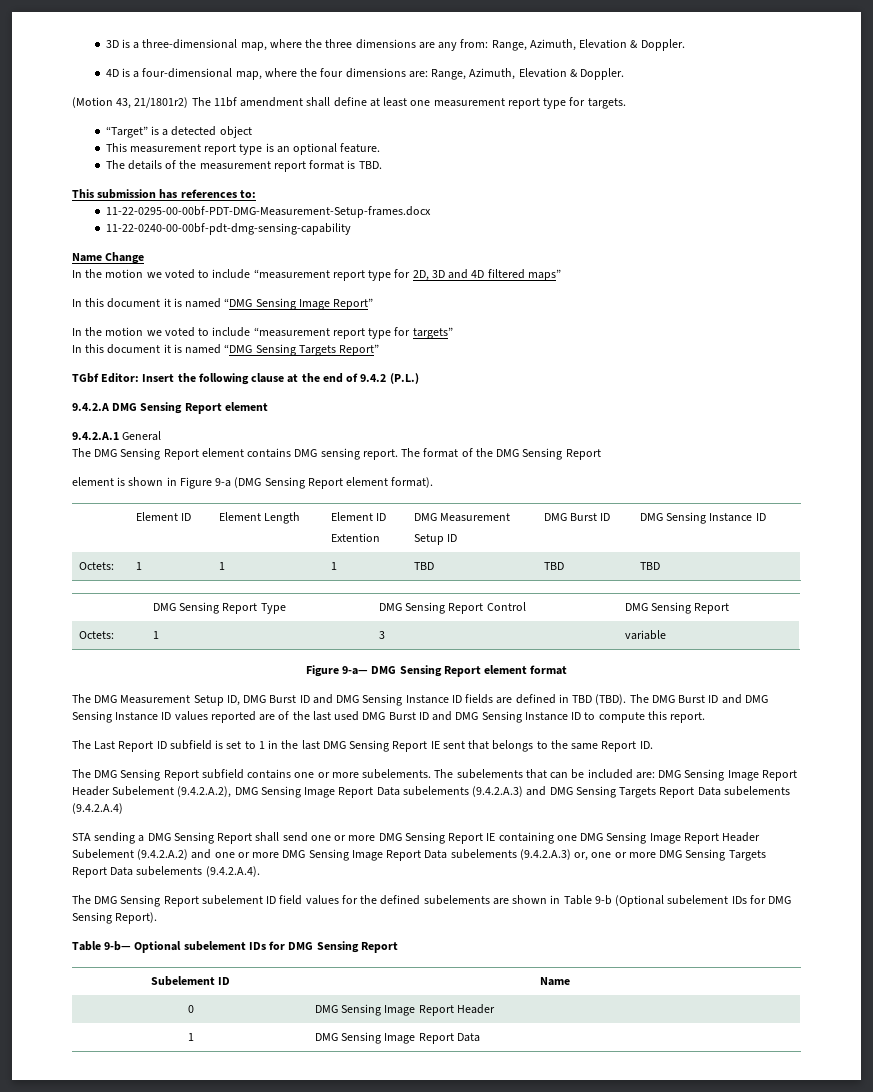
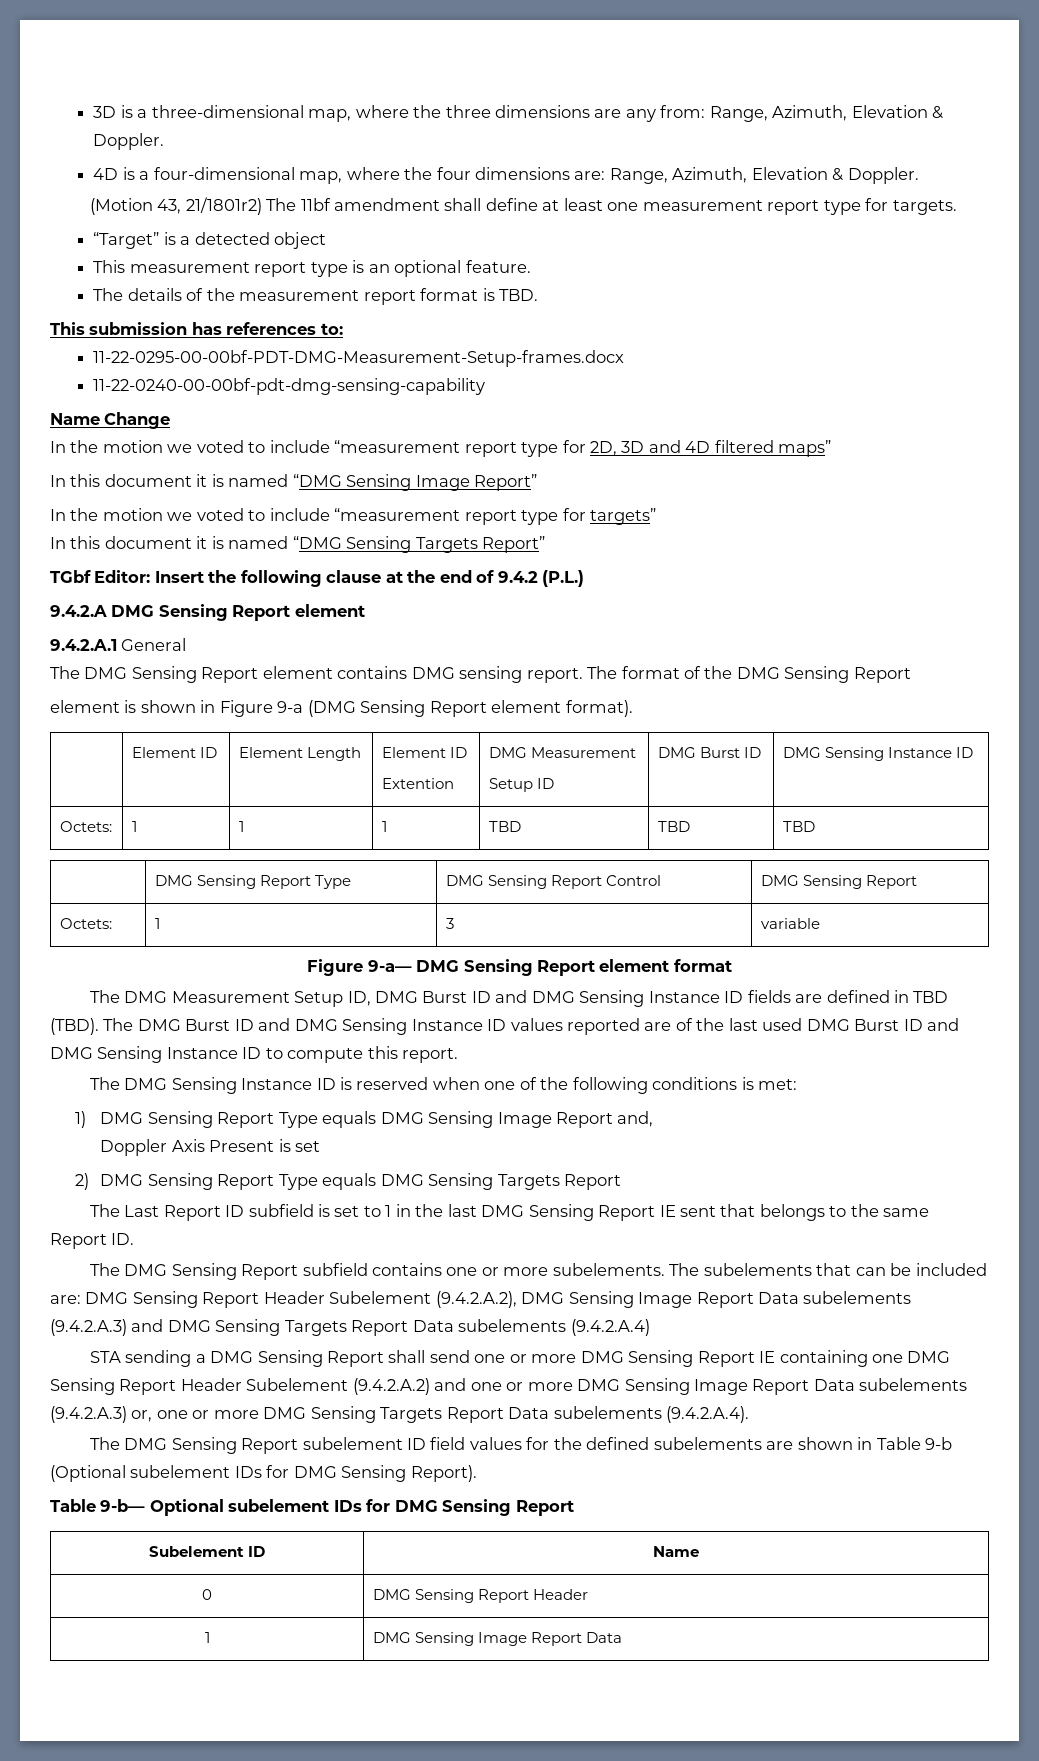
(706, 717) none -> [89,1077,798,1094] [75,1111,654,1128] [100,1139,321,1156] [75,1173,622,1190] // The DMG Sensing Instance ID is reserved when one of the following conditions is met: // 1) DMG Sensing Report Type equals DMG Sensing Image Report and, // Doppler Axis Present is set // 2) DMG Sensing Report Type equals DMG Sensing Targets Report
[727,770,759,781] Image -> (198, 1299) none
[649,833,681,844] Image -> (115, 1386) none
[384,1005,416,1016] Image -> (474, 1596) none

